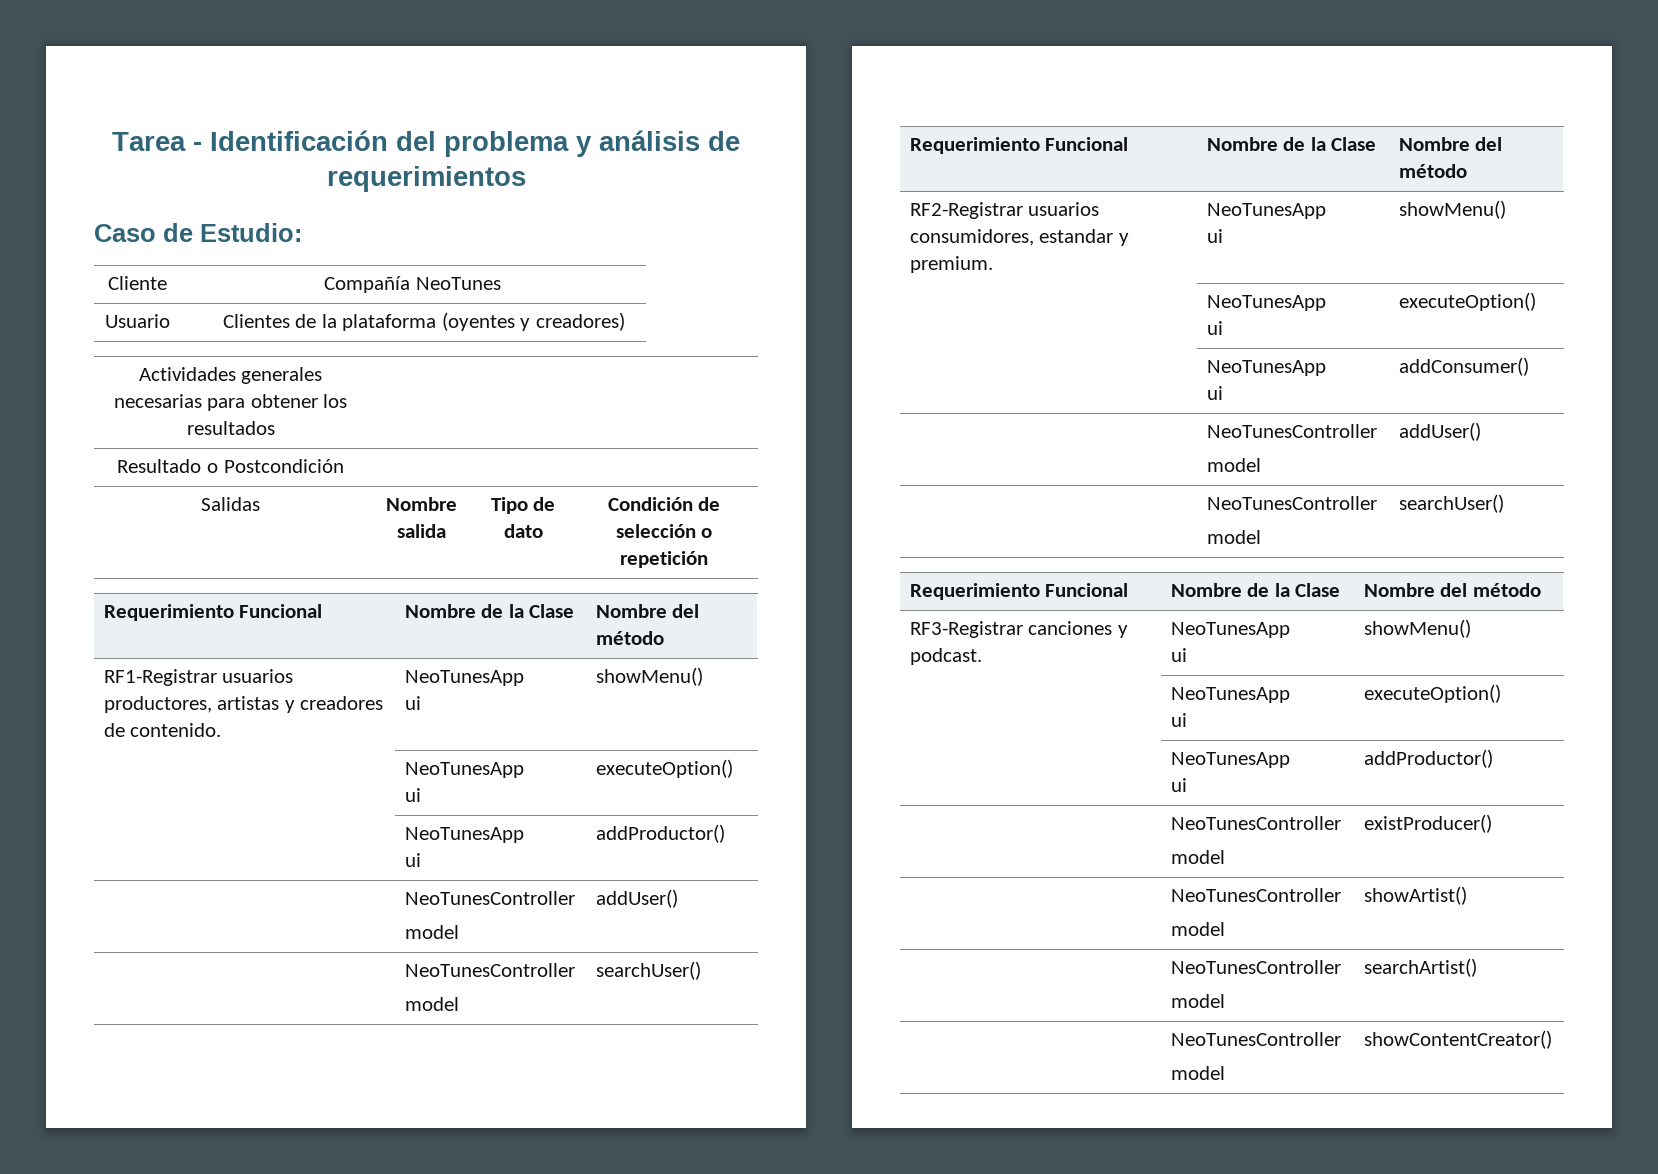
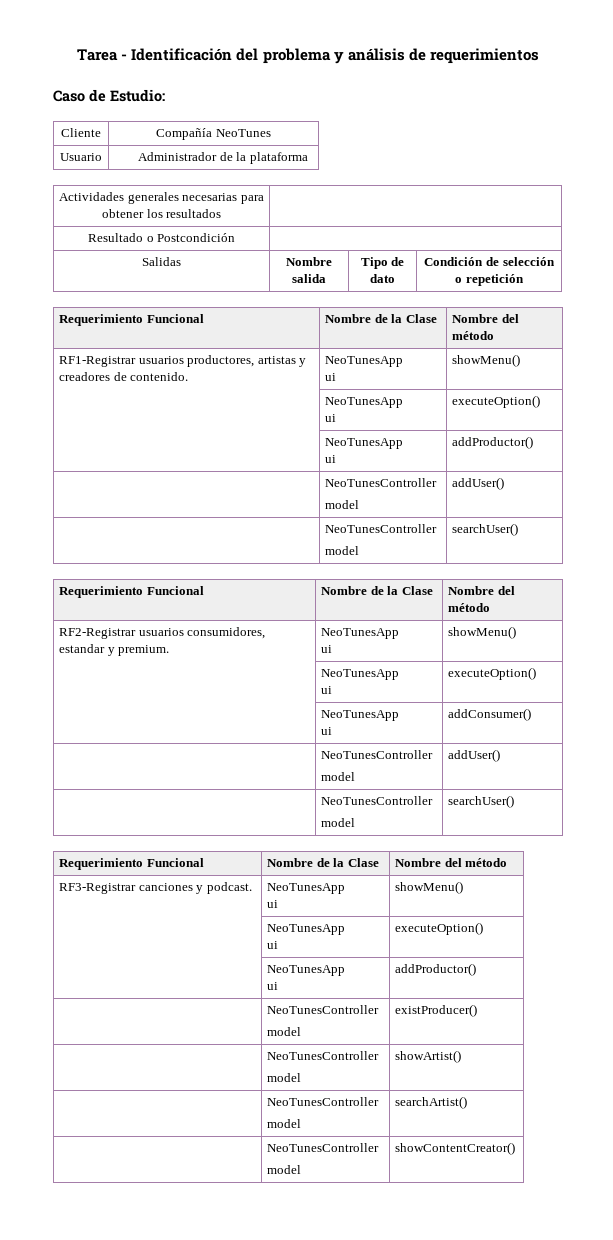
[222,314,290,328] Clientes -> [138,152,218,161] Administrador
[441,312,625,331] (oyentes y creadores) -> (308, 158) none

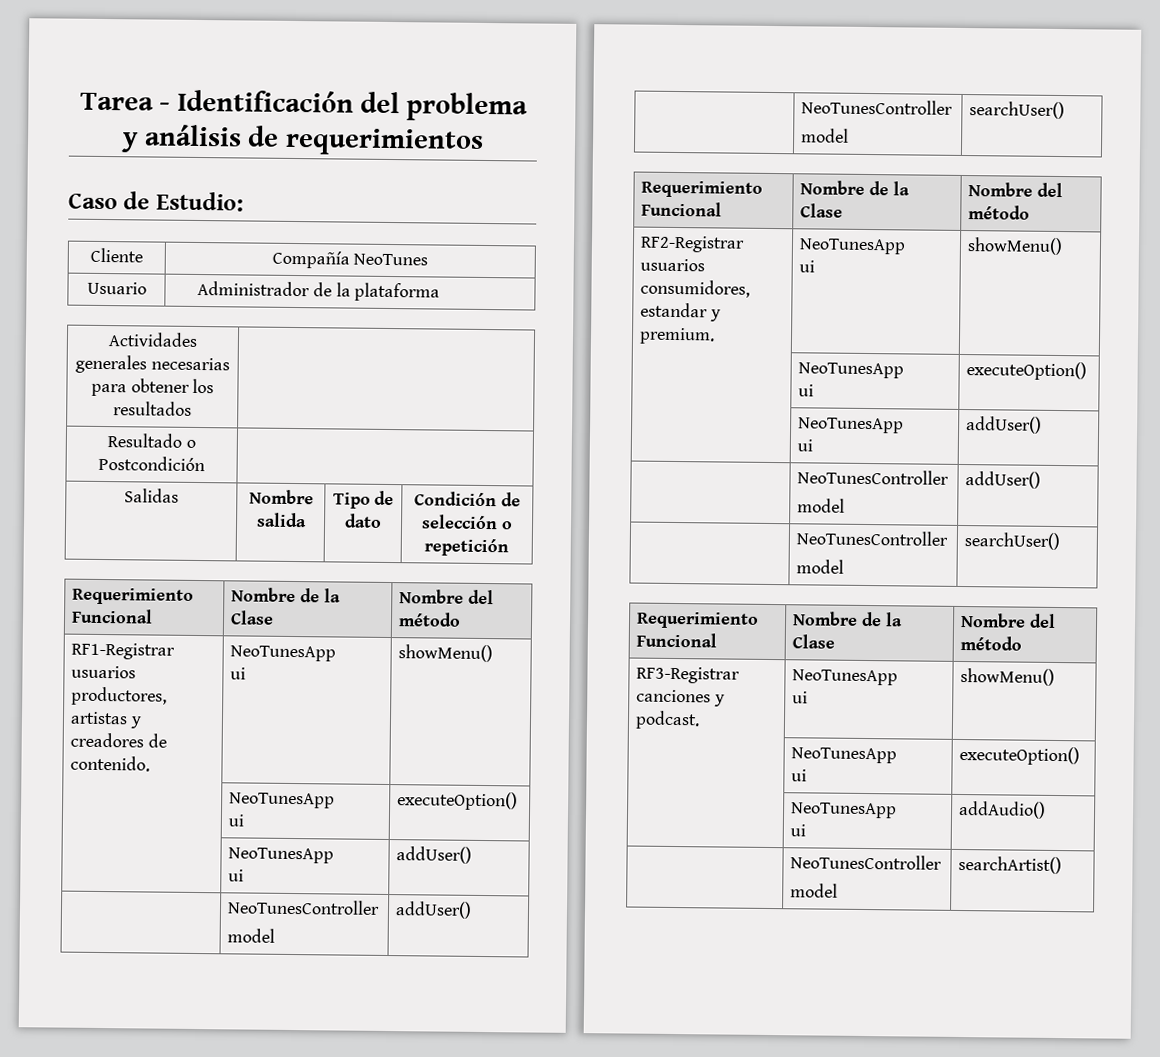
[452,436,534,449] addProductor() -> [396,846,473,864] addUser()
[448,708,532,721] addConsumer() -> [966,416,1043,434] addUser()
[395,963,477,976] [267,1005,380,1014] [267,1027,302,1036] [395,1004,478,1017] [267,1051,380,1060] [267,1073,302,1082] [395,1050,462,1063] addProductor() // | NeoTunesController // model | existProducer() // | NeoTunesController // model | showArtist() -> [958,800,1047,819] addAudio()
[267,1143,380,1152] [267,1165,302,1174] [395,1142,516,1155] // | NeoTunesController // model | showContentCreator() -> (1063, 865) none

